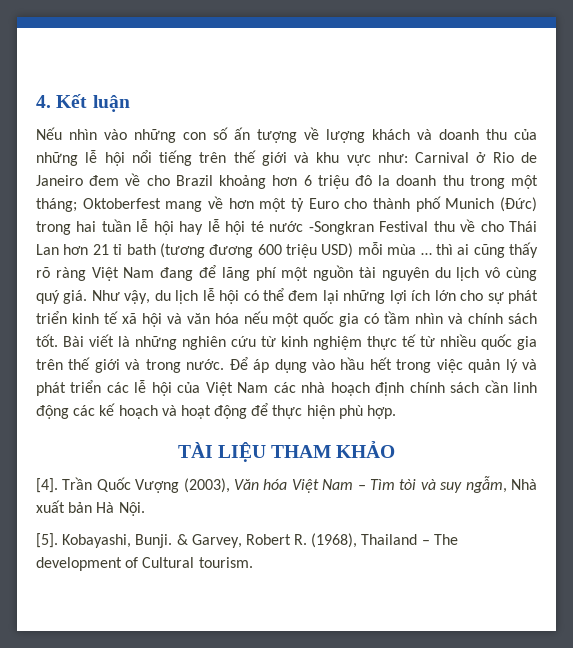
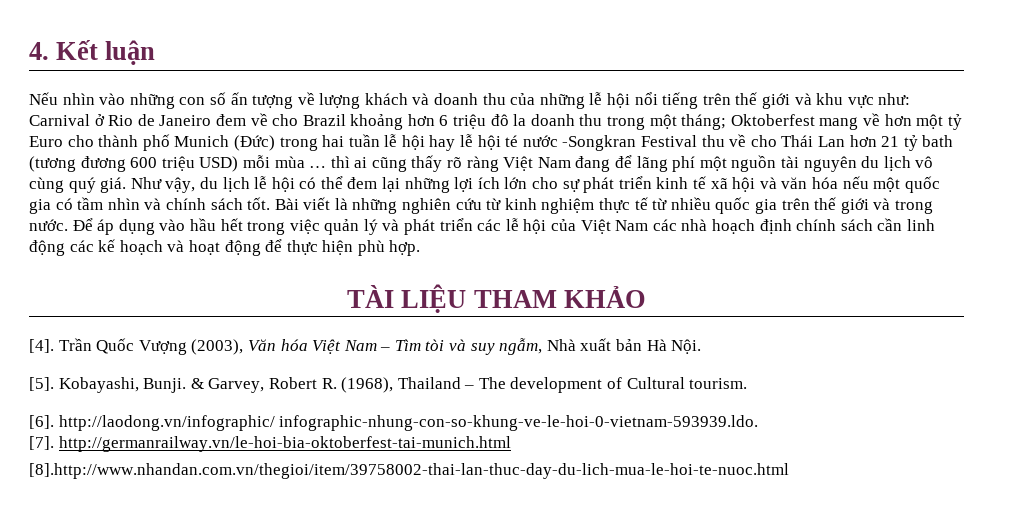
[113,244,123,255] tỉ -> [903,135,918,151] tỷ
(253, 562) none -> [29,415,759,431] [29,436,511,452] [29,463,789,479] // [6]. http://laodong.vn/infographic/ infographic-nhung-con-so-khung-ve-le-hoi-0-vietnam-593939.ldo. // [7]. http://germanrailway.vn/le-hoi-bia-oktoberfest-tai-munich.html // [8].http://www.nhandan.com.vn/thegioi/item/39758002-thai-lan-thuc-day-du-lich-mua-le-hoi-te-nuoc.html

